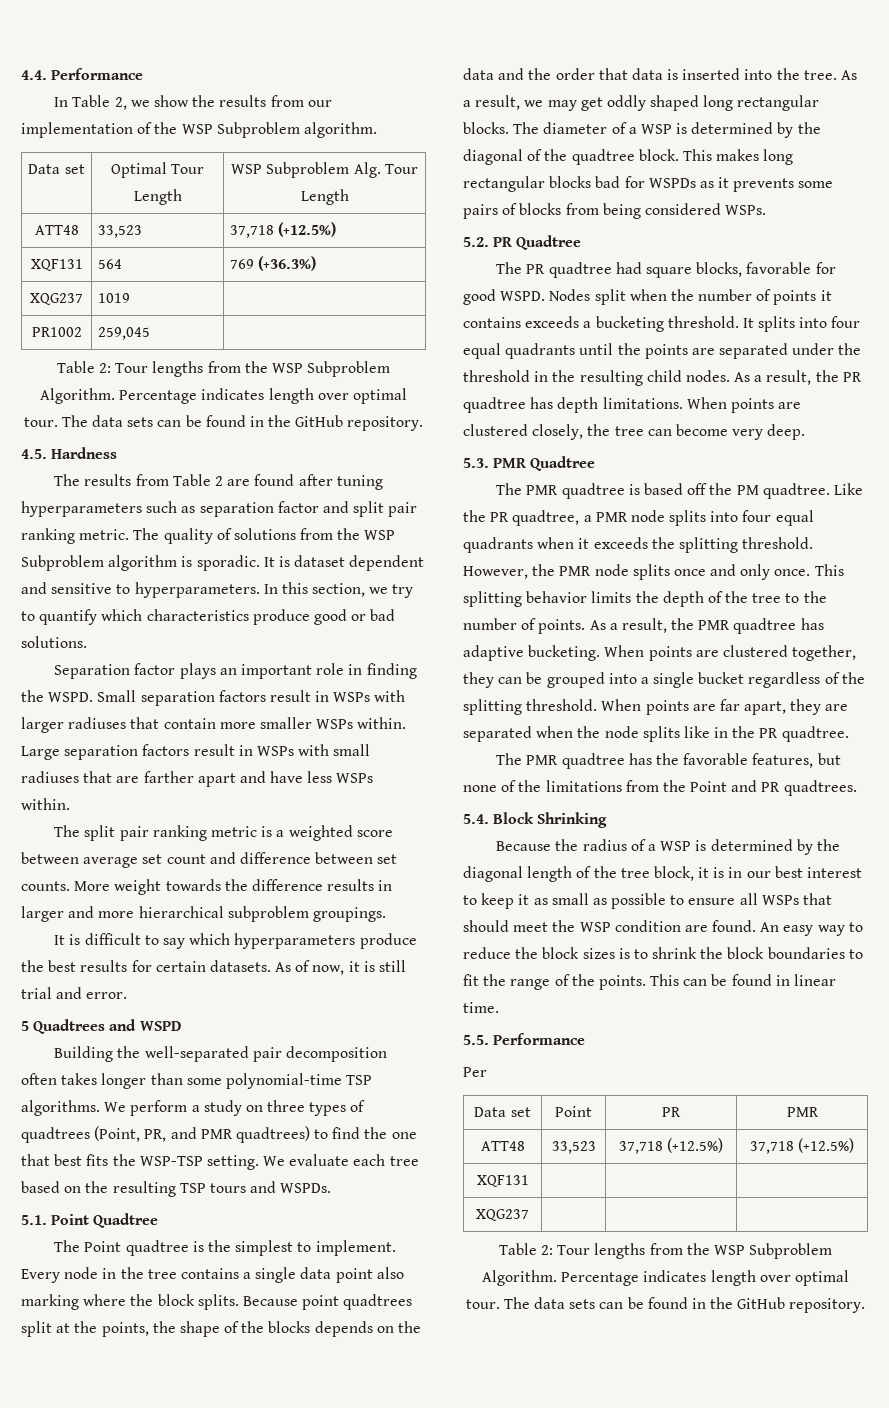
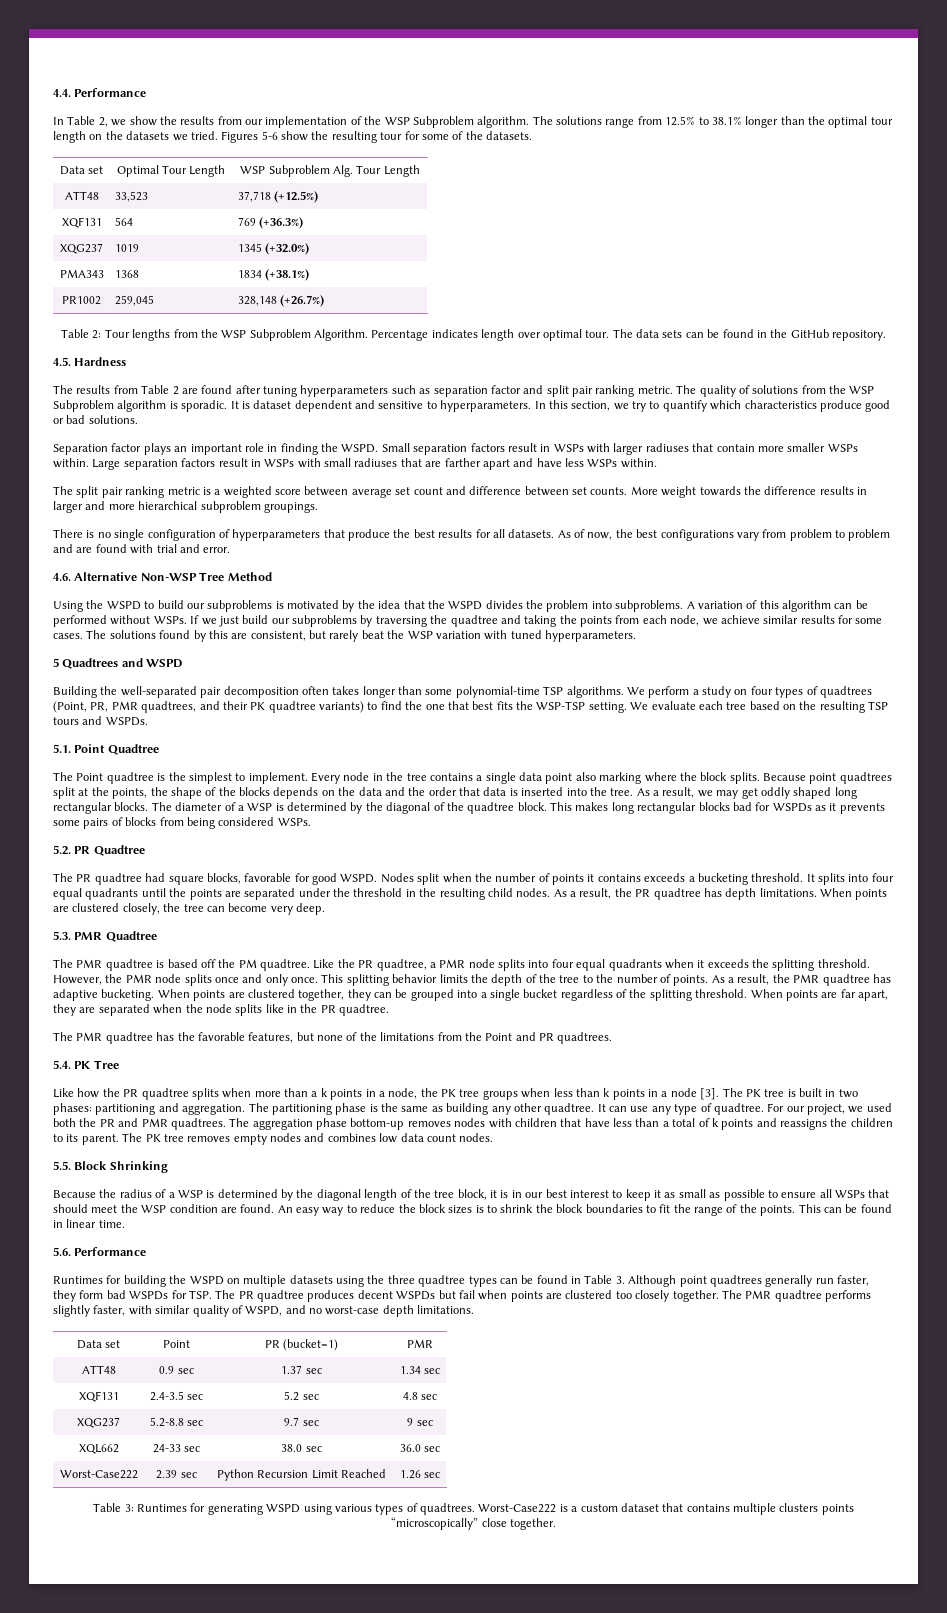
(377, 130) none -> [532,116,893,128] [53,131,532,143] The solutions range from 12.5% to 38.1% longer than the optimal tour length on the datasets we tried. Figures 5-6 show the resulting tour for some of the datasets.
(130, 298) none -> [237,243,309,255] [59,269,104,278] [114,270,139,278] [237,269,309,281] 1345 (+32.0%) // PMA343 | 1368 | 1834 (+38.1%)
(150, 333) none -> [237,295,324,307] 328,148 (+26.7%)
[54,933,356,949] It is difficult to say which hyperparameters -> [53,529,345,541] There is no single configuration of hyperparameters that
[155,961,206,972] certain -> [492,529,505,538] all
[348,960,407,972] [21,987,128,999] it is still trial and error. -> [615,529,891,541] [53,544,231,554] [53,572,272,581] [53,600,868,612] [53,615,883,627] [53,630,636,642] the best configurations vary from problem to problem and are found with trial and error. // 4.6. Alternative Non-WSP Tree Method // Using the WSPD to build our subproblems is motivated by the idea that the WSPD divides the problem into subproblems. A variation of this algorithm can be performed without WSPs. If we just build our subproblems by traversing the quadtree and taking the points from each node, we achieve similar results for some cases. The solutions found by this are consistent, but rarely beat the WSP variation with tuned hyperparameters.
[267,1100,306,1112] three -> [750,686,773,695] four
[170,1126,310,1143] and PMR quadtrees) -> [111,701,364,713] PMR quadtrees, and their PK quadtree variants)
(489, 819) none -> [74,1060,119,1069] [53,1088,858,1100] [53,1103,892,1115] [53,1118,893,1130] [53,1133,494,1145] [53,1161,71,1170] PK Tree // Like how the PR quadtree splits when more than a k points in a node, the PK tree groups when less than k points in a node [3]. The PK tree is built in two phases: partitioning and aggregation. The partitioning phase is the same as building any other quadtree. It can use any type of quadtree. For our project, we used both the PR and PMR quadtrees. The aggregation phase bottom-up removes nodes with children that have less than a total of k points and reassigns the children to its parent. The PK tree removes empty nodes and combines low data count nodes. // 5.5.
[463,1033,586,1045] [463,1067,487,1077] 5.5. Performance // Per -> [53,1247,147,1256] [53,1275,869,1287] [53,1290,871,1302] [53,1305,475,1317] 5.6. Performance // Runtimes for building the WSPD on multiple datasets using the three quadtree types can be found in Table 3. Although point quadtrees generally run faster, they form bad WSPDs for TSP. The PR quadtree produces decent WSPDs but fail when points are clustered too closely together. The PMR quadtree performs slightly faster, with similar quality of WSPD, and no worst-case depth limitations.
(681, 1112) none -> [283,1339,339,1351] (bucket=1)
[551,1141,596,1154] [618,1138,724,1154] [749,1138,855,1154] [476,1175,529,1187] [476,1209,529,1221] [498,1243,833,1259] [482,1270,849,1286] [465,1297,866,1313] 33,523 | 37,718 (+12.5%) | 37,718 (+12.5%) // XQF131 | | | // XQG237 | | | // Table 2: Tour lengths from the WSP Subproblem Algorithm. Percentage indicates length over optimal tour. The data sets can be found in the GitHub repository. -> [159,1366,194,1374] [281,1365,322,1374] [399,1366,441,1374] [78,1391,119,1402] [149,1391,204,1401] [284,1391,319,1401] [402,1392,438,1400] [77,1417,120,1428] [149,1417,204,1427] [284,1417,319,1426] [407,1418,433,1426] [78,1444,119,1454] [152,1444,201,1453] [281,1444,322,1452] [399,1444,441,1452] [59,1470,138,1479] [156,1470,197,1479] [216,1469,387,1481] [399,1470,441,1479] [93,1503,854,1515] [391,1517,556,1530] 0.9 sec | 1.37 sec | 1.34 sec // XQF131 | 2.4-3.5 sec | 5.2 sec | 4.8 sec // XQG237 | 5.2-8.8 sec | 9.7 sec | 9 sec // XQL662 | 24-33 sec | 38.0 sec | 36.0 sec // Worst-Case222 | 2.39 sec | Python Recursion Limit Reached | 1.26 sec // Table 3: Runtimes for generating WSPD using various types of quadtrees. Worst-Case222 is a custom dataset that contains multiple clusters points “microscopically” close together.

